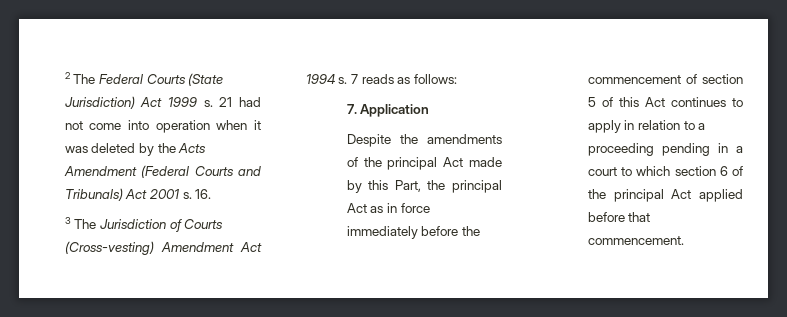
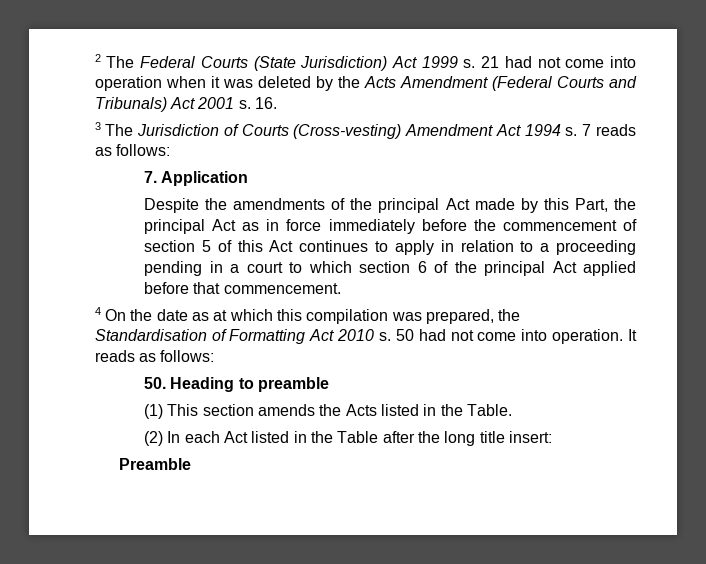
(684, 240) none -> [94,307,521,324] [94,329,637,344] [94,350,215,362] [144,377,329,392] [144,404,512,419] [144,431,552,446] [119,458,192,470] // 4 On the date as at which this compilation was prepared, the Standardisation of Formatting Act 2010 s. 50 had not come into operation. It reads as follows: // 50. Heading to preamble // (1) This section amends the Acts listed in the Table. // (2) In each Act listed in the Table after the long title insert: // Preamble

